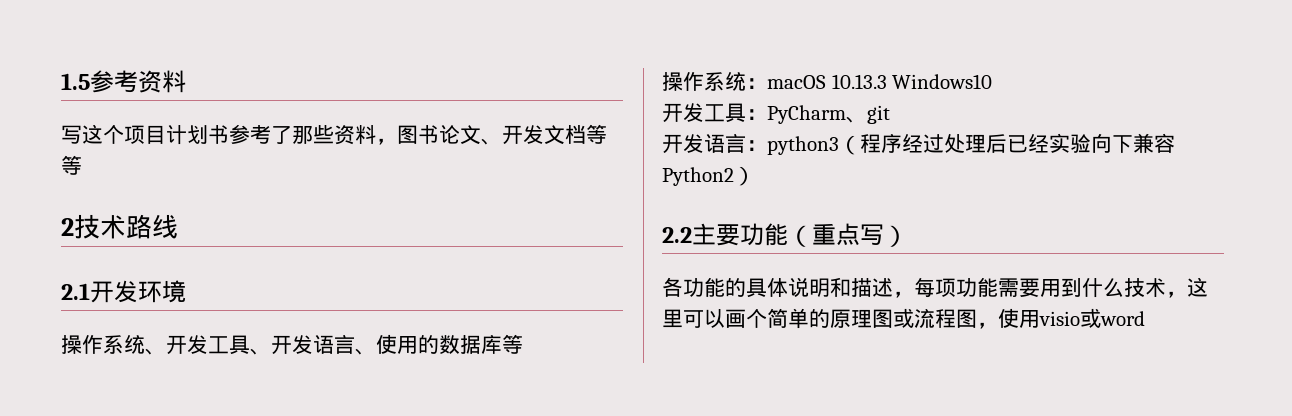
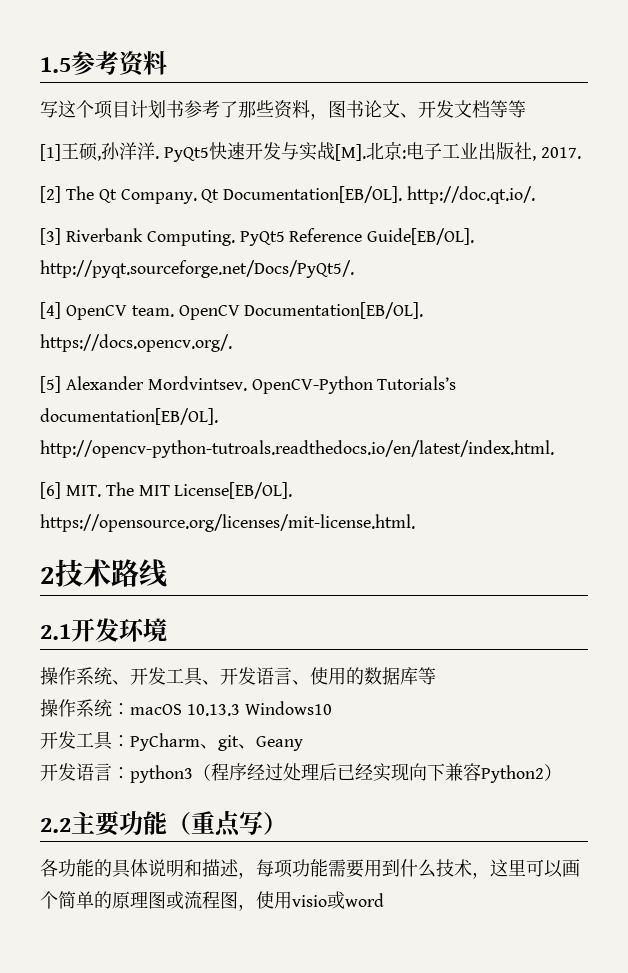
(82, 165) none -> [40,142,581,162] [40,186,536,204] [40,228,475,246] [40,260,354,278] [40,302,424,320] [40,334,232,352] [40,376,457,394] [40,408,218,425] [40,440,554,458] [40,482,293,499] [40,514,415,532] // [1]王硕,孙洋洋. PyQt5快速开发与实战[M].北京:电子工业出版社, 2017. // [2] The Qt Company. Qt Documentation[EB/OL]. http://doc.qt.io/. // [3] Riverbank Computing. PyQt5 Reference Guide[EB/OL]. http://pyqt.sourceforge.net/Docs/PyQt5/. // [4] OpenCV team. OpenCV Documentation[EB/OL]. https://docs.opencv.org/. // [5] Alexander Mordvintsev. OpenCV-Python Tutorials’s documentation[EB/OL]. http://opencv-python-tutroals.readthedocs.io/en/latest/index.html. // [6] MIT. The MIT License[EB/OL]. https://opensource.org/licenses/mit-license.html.
(890, 114) none -> [238,736,303,751] 、Geany
[1070,134,1091,153] 验 -> [391,763,409,781] 现

